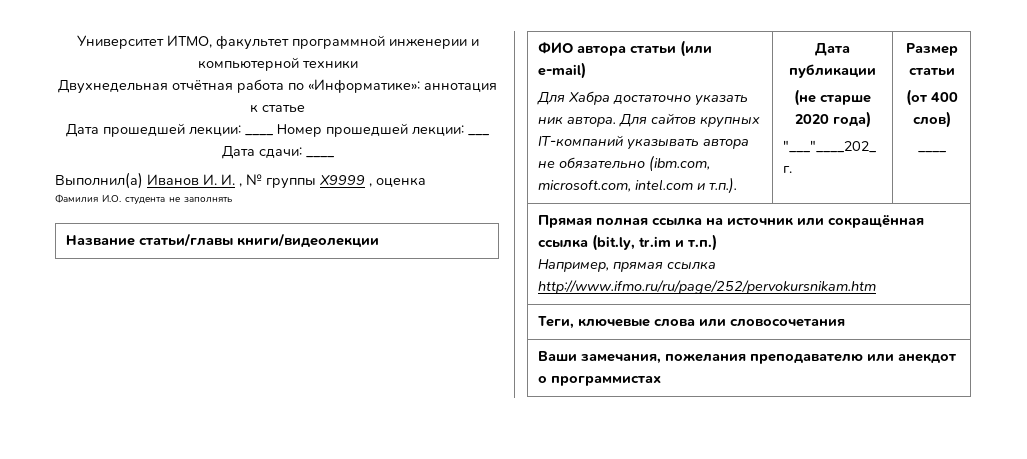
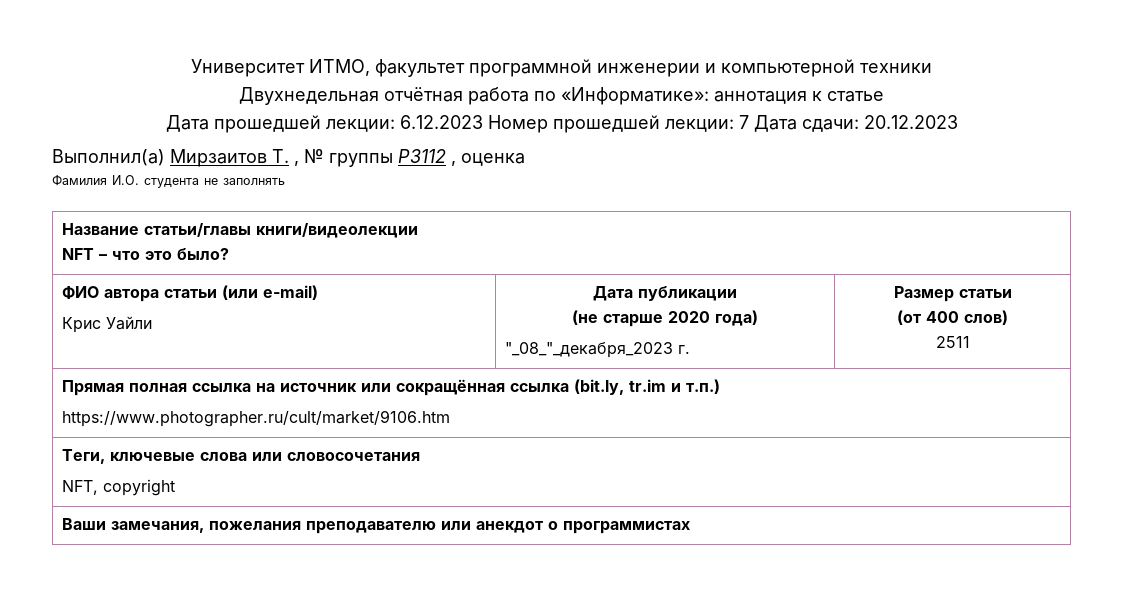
[245,134,274,136] ____ -> [399,115,483,129] 6.12.2023
[468,134,490,136] ___ -> [738,115,749,129] 7
[305,156,335,158] ____ -> [863,115,958,129] 20.12.2023
[147,174,235,185] Иванов И. И. -> [170,149,289,167] Мирзаитов Т.
[319,175,365,185] Х9999 -> [398,149,446,163] P3112
(379, 240) none -> [62,248,230,260] // NFT – что это было?
[536,91,748,106] [537,113,760,128] [537,135,749,150] [537,155,710,172] [537,177,737,194] Для Хабра достаточно указать ник автора. Для сайтов крупных IT-компаний указывать автора не обязательно (ibm.com, microsoft.com, intel.com и т.п.). -> [62,316,153,333] Крис Уайли
[782,140,877,153] "___"____202_ -> [505,342,674,358] "_08_"_декабря_2023
[917,151,947,153] ____ -> [935,336,970,348] 2511
[537,259,716,272] [537,280,876,294] Например, прямая ссылка http://www.ifmo.ru/ru/page/252/pervokursnikam.htm -> [62,410,451,427] https://www.photographer.ru/cult/market/9106.htm
(845, 323) none -> [62,479,176,496] // NFT, copyright

